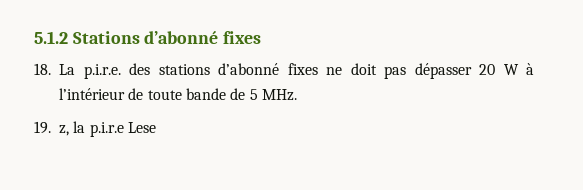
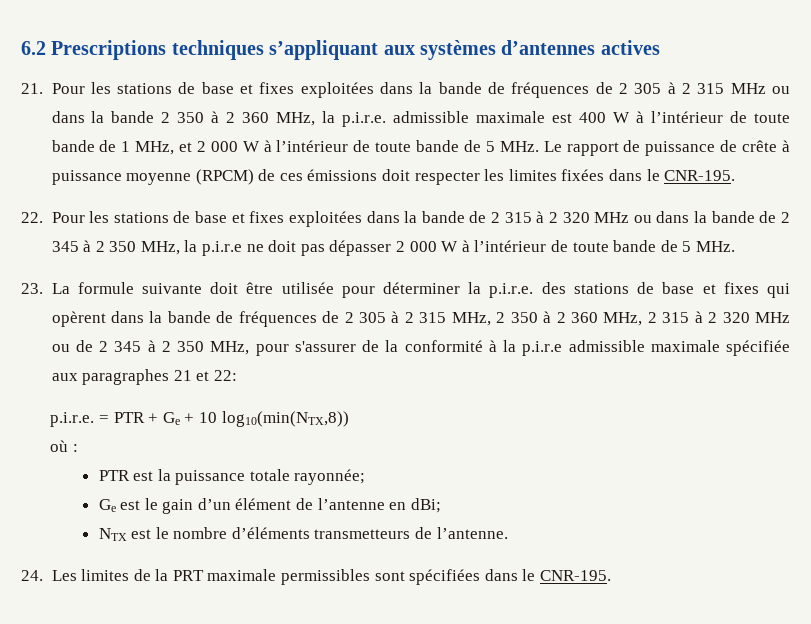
[34,31,262,44] [34,63,318,79] 5.1.2 Stations d’abonné fixes // 18. La p.i.r.e. des stations d’abonné fixes -> [21,40,660,60] [21,82,791,98] [51,111,791,127] [51,140,790,156] [51,169,736,185] [21,211,791,227] [51,240,243,256] 6.2 Prescriptions techniques s’appliquant aux systèmes d’antennes actives // 21. Pour les stations de base et fixes exploitées dans la bande de fréquences de 2 305 à 2 315 MHz ou dans la bande 2 350 à 2 360 MHz, la p.i.r.e. admissible maximale est 400 W à l’intérieur de toute bande de 1 MHz, et 2 000 W à l’intérieur de toute bande de 5 MHz. Le rapport de puissance de crête à puissance moyenne (RPCM) de ces émissions doit respecter les limites fixées dans le CNR-195. // 22. Pour les stations de base et fixes exploitées dans la bande de 2 315 à 2 320 MHz ou dans la bande de 2 345 à 2 350 MHz, la p.i.r.e
[479,64,495,75] 20 -> [395,241,437,252] 2 000
[34,121,156,137] 19. z, la p.i.r.e Lese -> [21,282,790,298] [51,311,790,327] [51,340,790,356] [51,369,237,385] [50,411,349,427] [50,440,78,452] [98,469,366,485] [98,498,441,514] [98,527,508,541] [21,569,611,585] 23. La formule suivante doit être utilisée pour déterminer la p.i.r.e. des stations de base et fixes qui opèrent dans la bande de fréquences de 2 305 à 2 315 MHz, 2 350 à 2 360 MHz, 2 315 à 2 320 MHz ou de 2 345 à 2 350 MHz, pour s'assurer de la conformité à la p.i.r.e admissible maximale spécifiée aux paragraphes 21 et 22: // p.i.r.e. = PTR + Ge + 10 log10(min(NTX,8)) // où : // PTR est la puissance totale rayonnée; // Ge est le gain d’un élément de l’antenne en dBi; // NTX est le nombre d’éléments transmetteurs de l’antenne. // 24. Les limites de la PRT maximale permissibles sont spécifiées dans le CNR-195.

